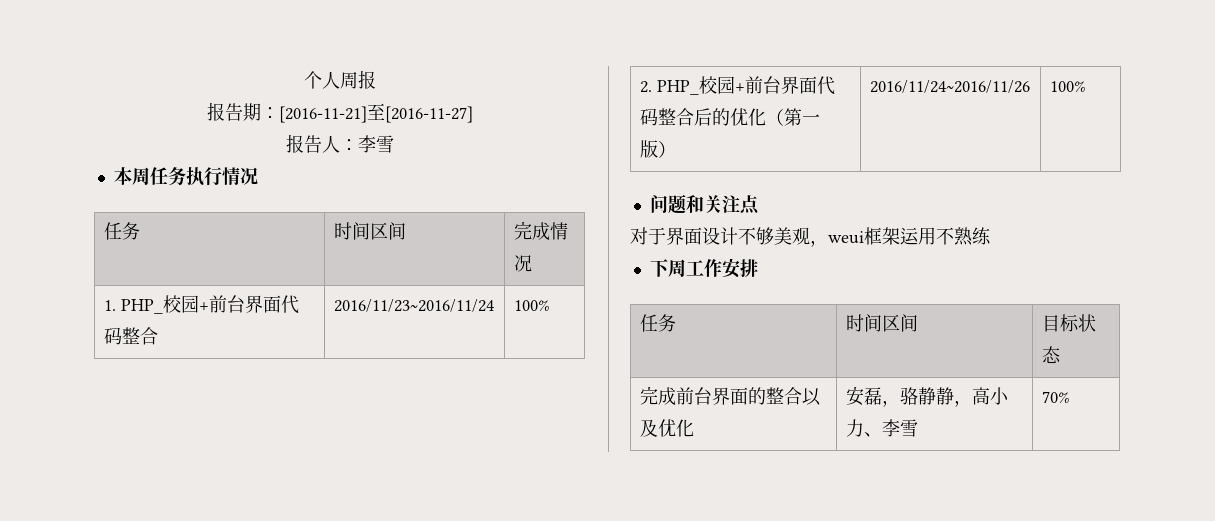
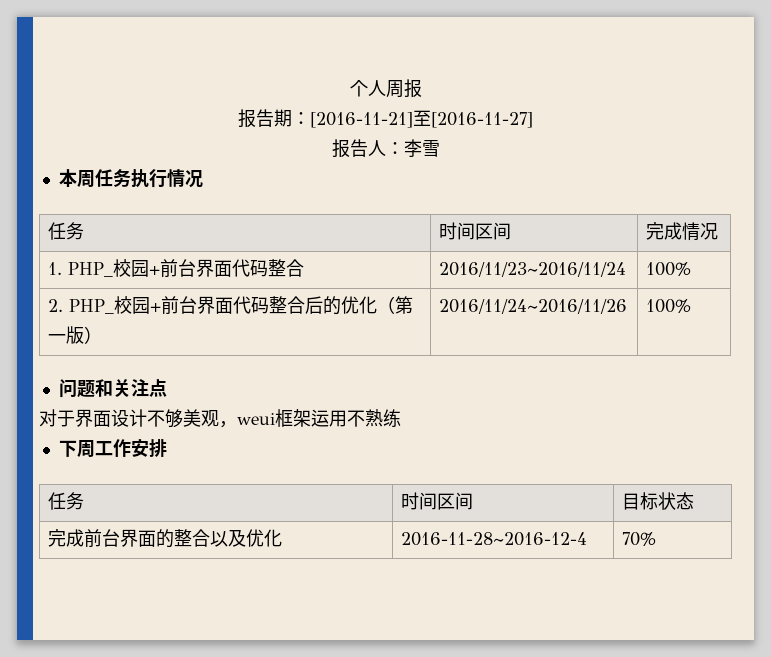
[845,386,1009,407] [845,419,918,437] 安磊，骆静静，高小力、李雪 -> [400,532,587,546] 2016-11-28~2016-12-4

